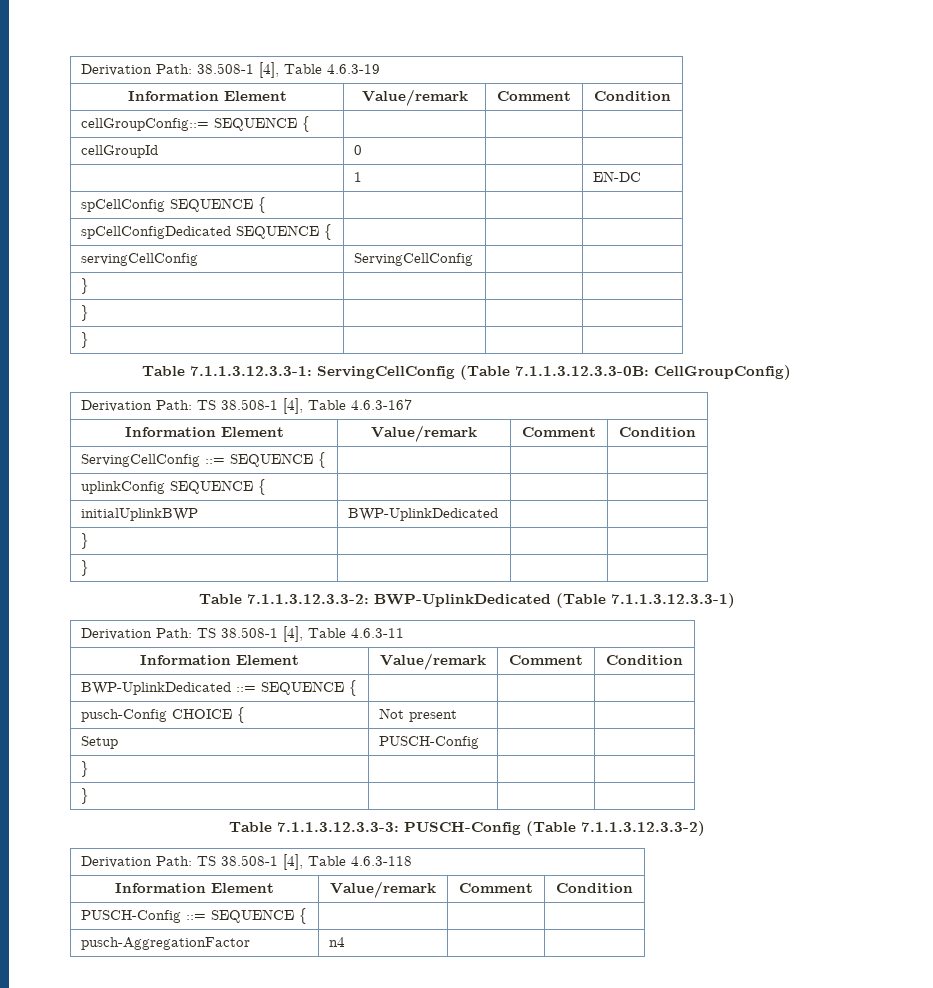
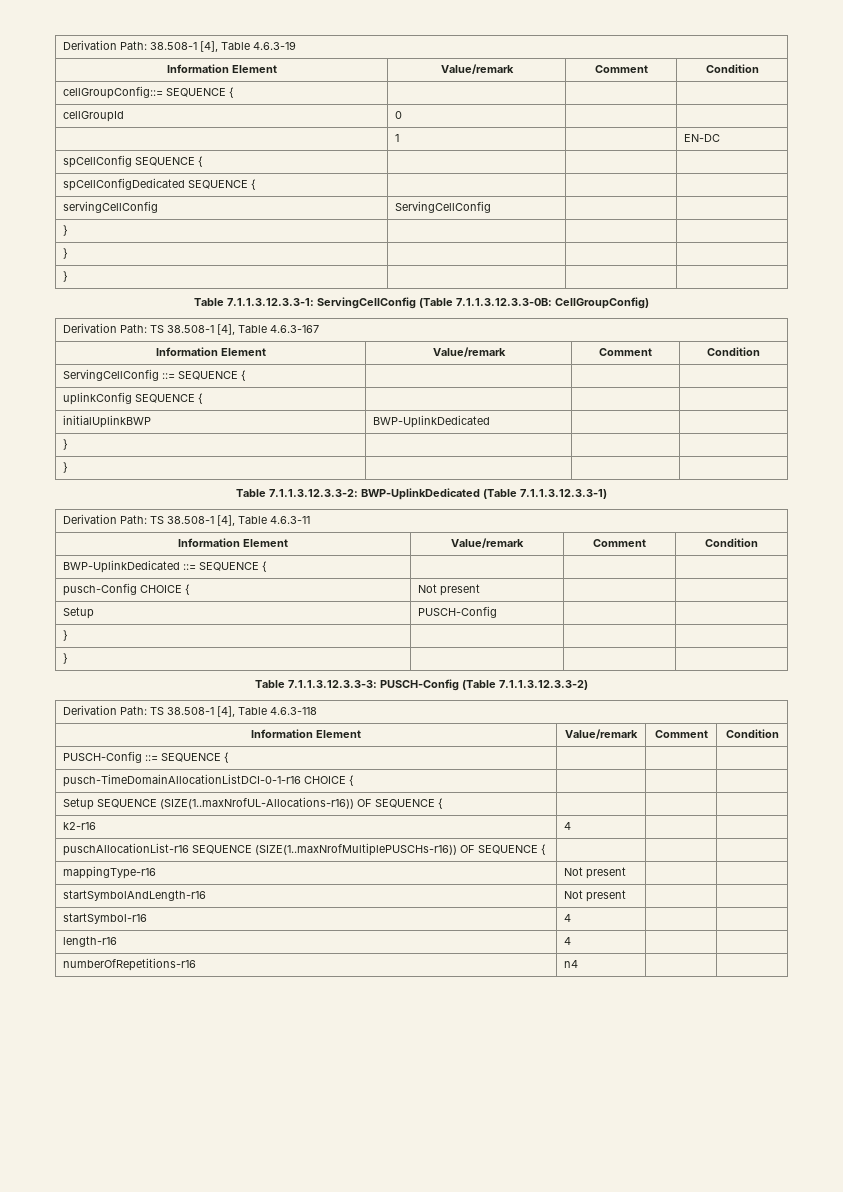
[80,937,250,950] pusch-AggregationFactor -> [63,774,355,787] [63,797,444,810] [63,822,97,830] [564,822,572,830] [63,843,547,856] [63,866,157,879] [564,867,627,879] [63,890,207,901] [564,890,627,902] [63,913,148,924] [564,914,572,922] [63,936,118,947] [564,937,572,945] [63,958,197,971] pusch-TimeDomainAllocationListDCI-0-1-r16 CHOICE { | | | // Setup SEQUENCE (SIZE(1..maxNrofUL-Allocations-r16)) OF SEQUENCE { | | | // k2-r16 | 4 | | // puschAllocationList-r16 SEQUENCE (SIZE(1..maxNrofMultiplePUSCHs-r16)) OF SEQUENCE { | | | // mappingType-r16 | Not present | | // startSymbolAndLength-r16 | Not present | | // startSymbol-r16 | 4 | | // length-r16 | 4 | | // numberOfRepetitions-r16

